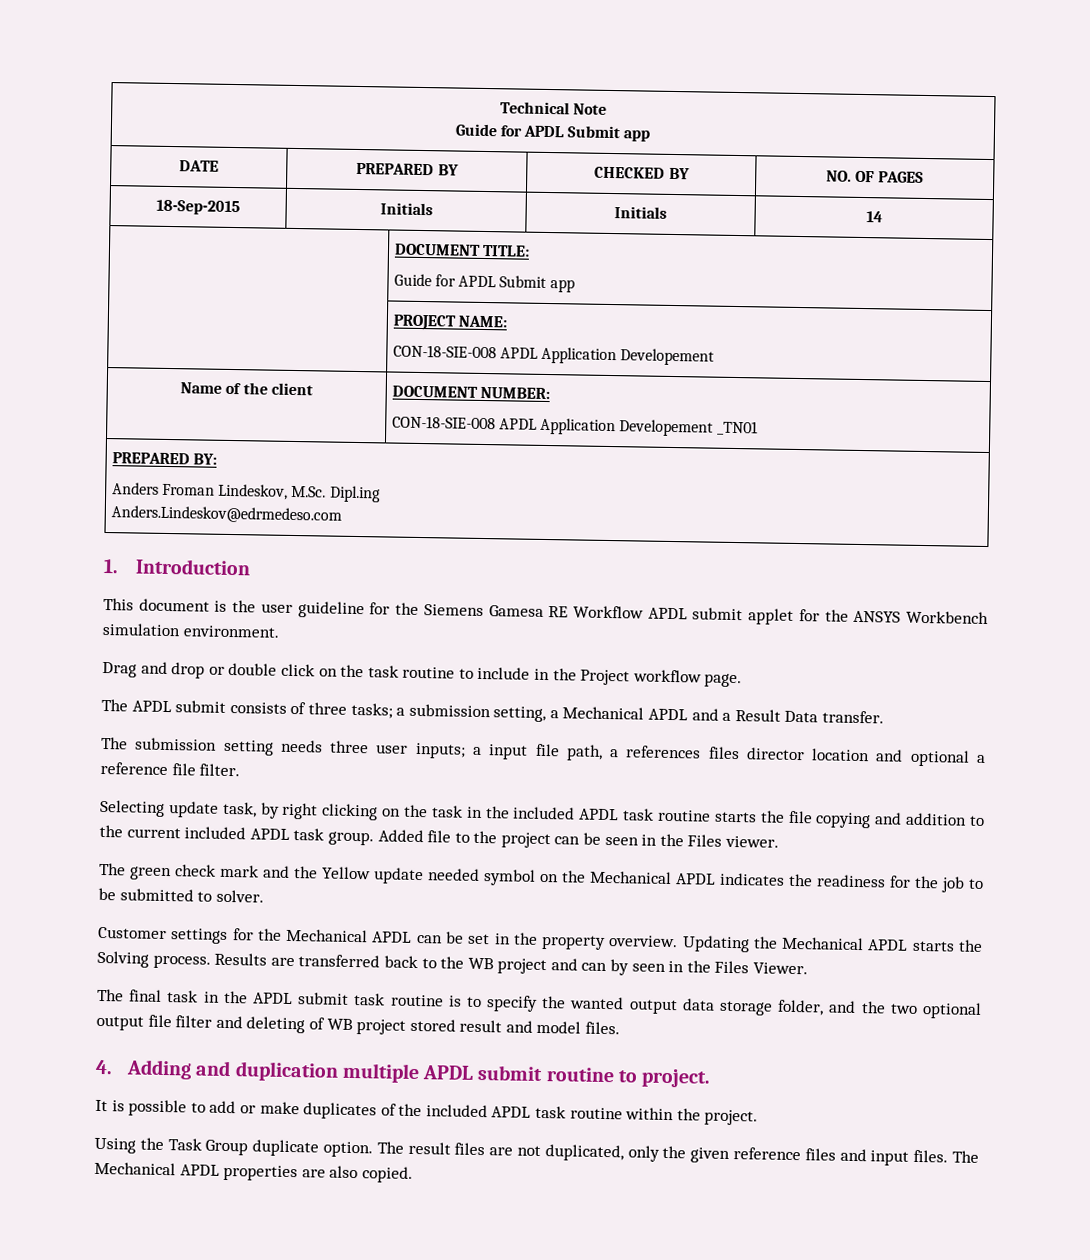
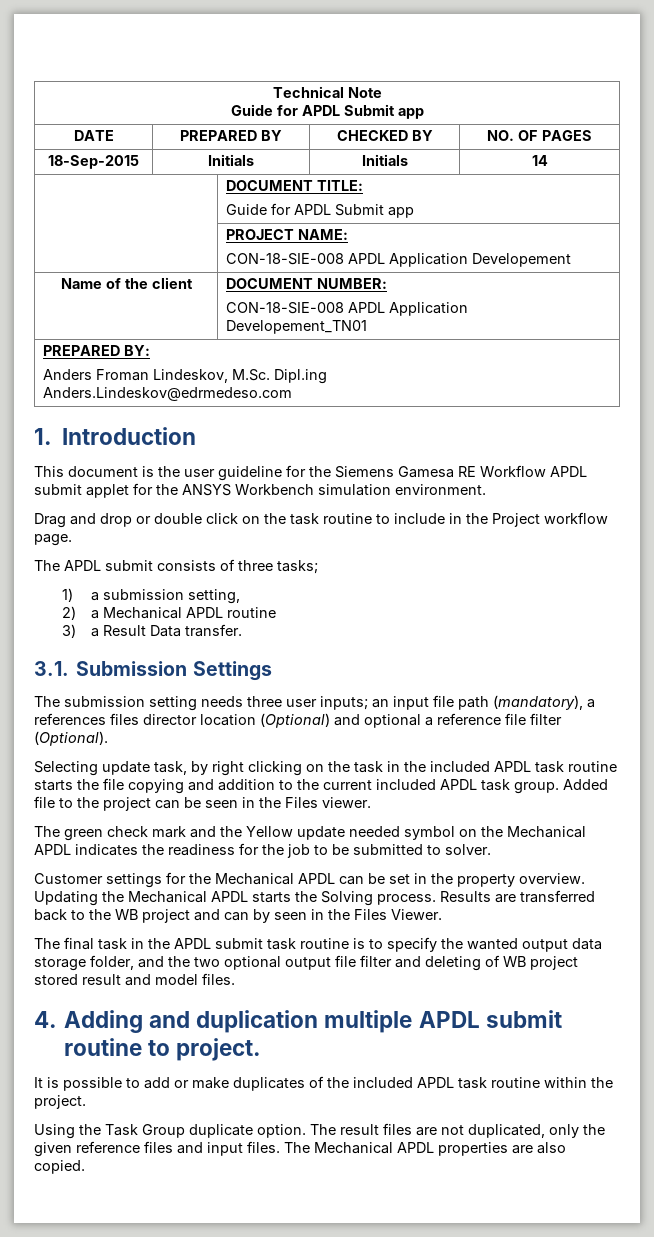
[619,419,758,437] Developement _TN01 -> [226,320,368,334] Developement_TN01
(393, 710) none -> [62,588,74,602] // 1)
(547, 714) none -> [62,606,77,620] // 2)
[691,708,719,721] and -> [226,607,276,618] [62,624,77,638] routine // 3)
(885, 717) none -> [34,661,272,681] // 3.1. Submission Settings
[472,746,482,755] a -> [372,699,389,708] an
[565,744,603,761] path, -> [458,695,583,710] path (mandatory),
(871, 755) none -> [260,713,330,728] (Optional)
[199,763,241,777] filter. -> [530,713,562,725] [34,731,108,746] filter (Optional).

